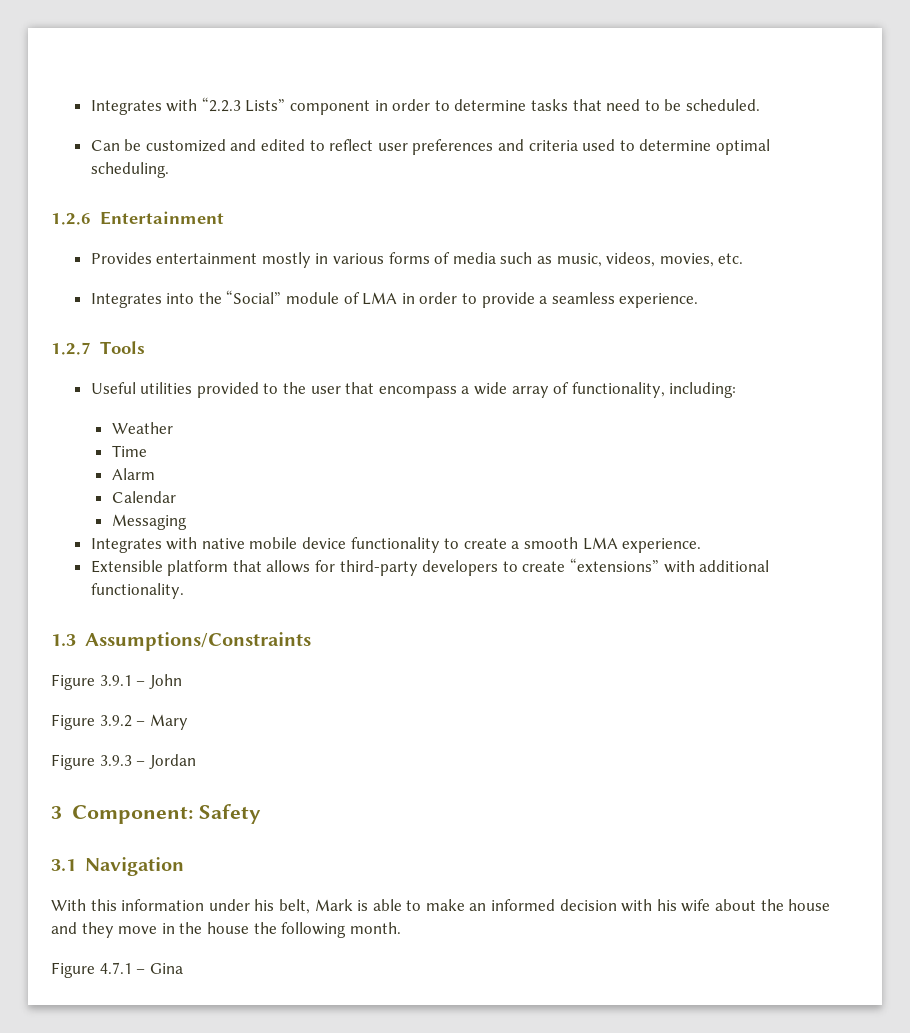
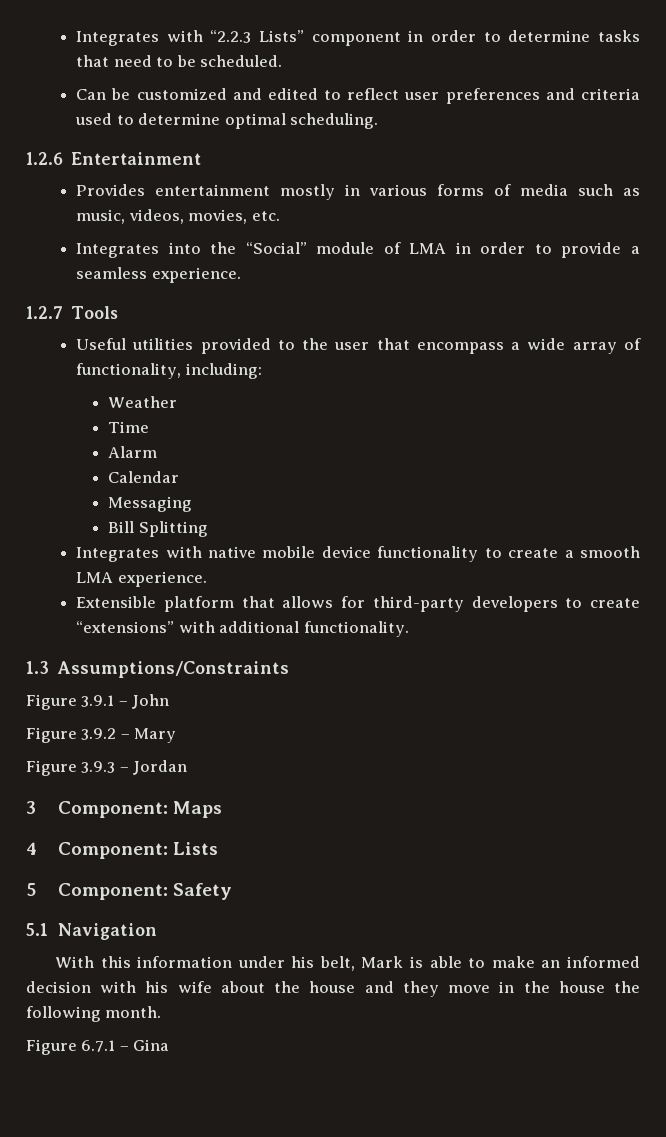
(187, 522) none -> [108,521,208,537] // Bill Splitting
(193, 814) none -> [173,801,223,818] [26,842,219,859] [26,883,169,900] Maps // 4 Component: Lists // 5 Component:
[51,859,76,871] 3.1 -> [26,923,48,936] 5.1
[99,962,132,974] 4.7.1 -> [81,1040,116,1052] 6.7.1

